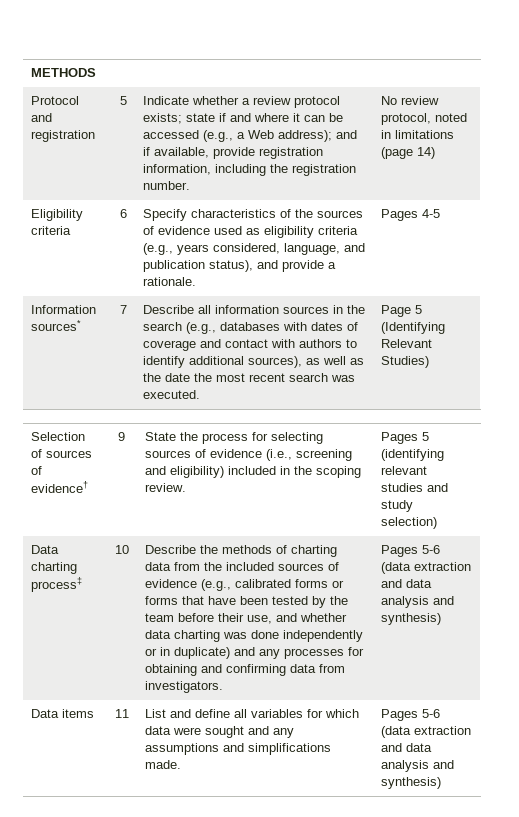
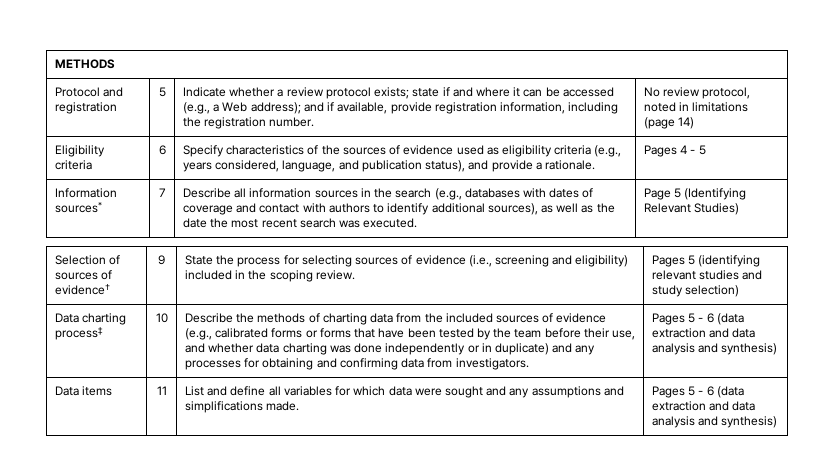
[422,209,441,218] 4-5 -> [680,145,706,155] 4 - 5
[422,545,441,554] 5-6 -> [688,313,714,323] 5 - 6
[422,709,441,718] 5-6 -> [688,386,714,396] 5 - 6

